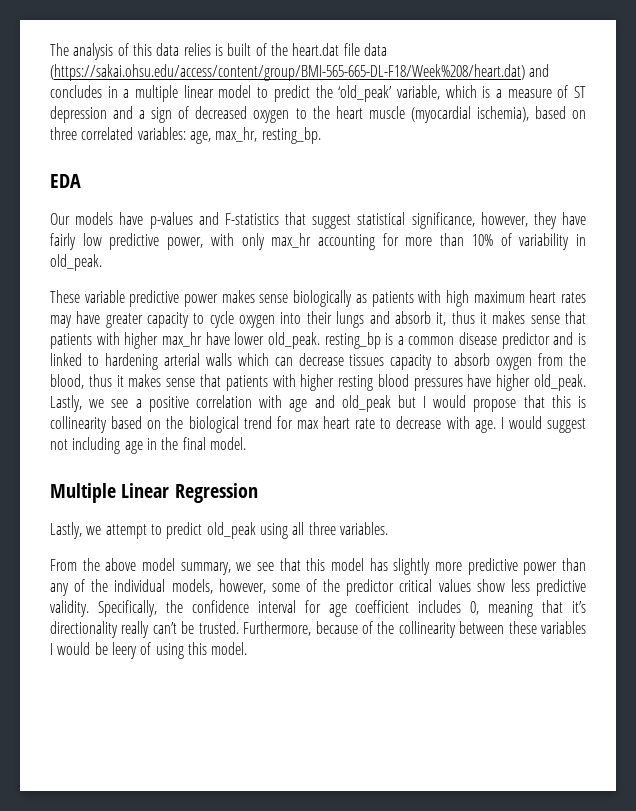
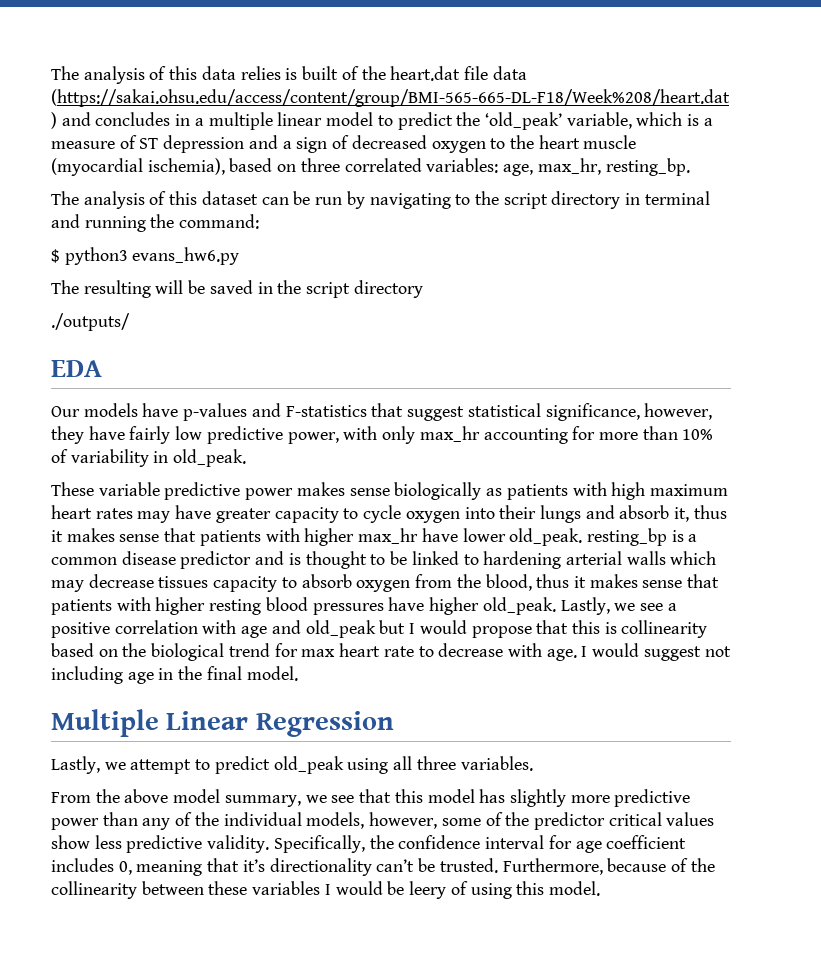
(321, 135) none -> [51,191,710,209] [51,214,260,232] [51,247,240,265] [51,280,423,298] [51,313,130,331] // The analysis of this dataset can be run by navigating to the script directory in terminal and running the command: // $ python3 evans_hw6.py // The resulting will be saved in the script directory // ./outputs/
(587, 339) none -> [305,551,408,569] thought to be
[274,357,293,366] can -> [51,580,84,592] may
[121,621,150,638] really -> (372, 867) none

